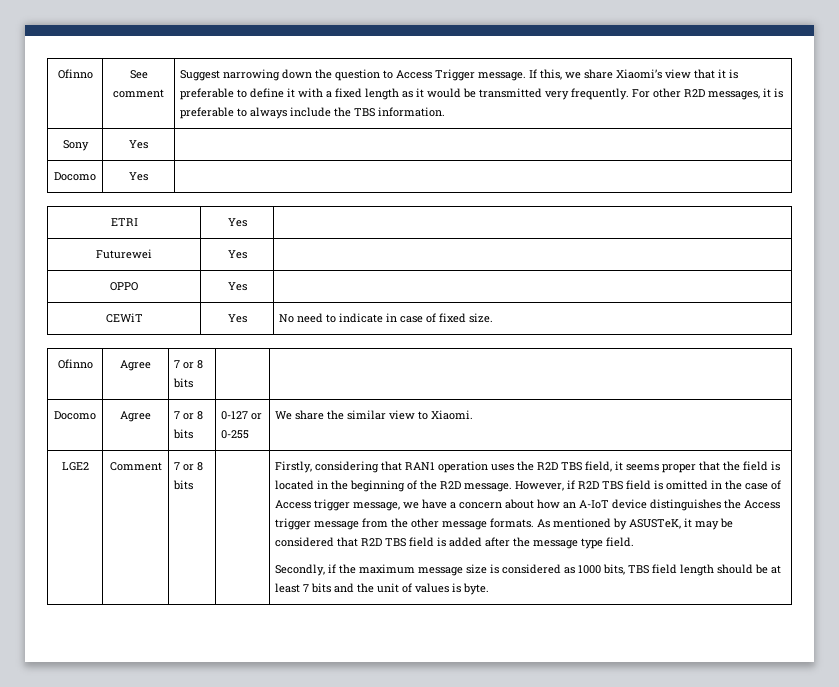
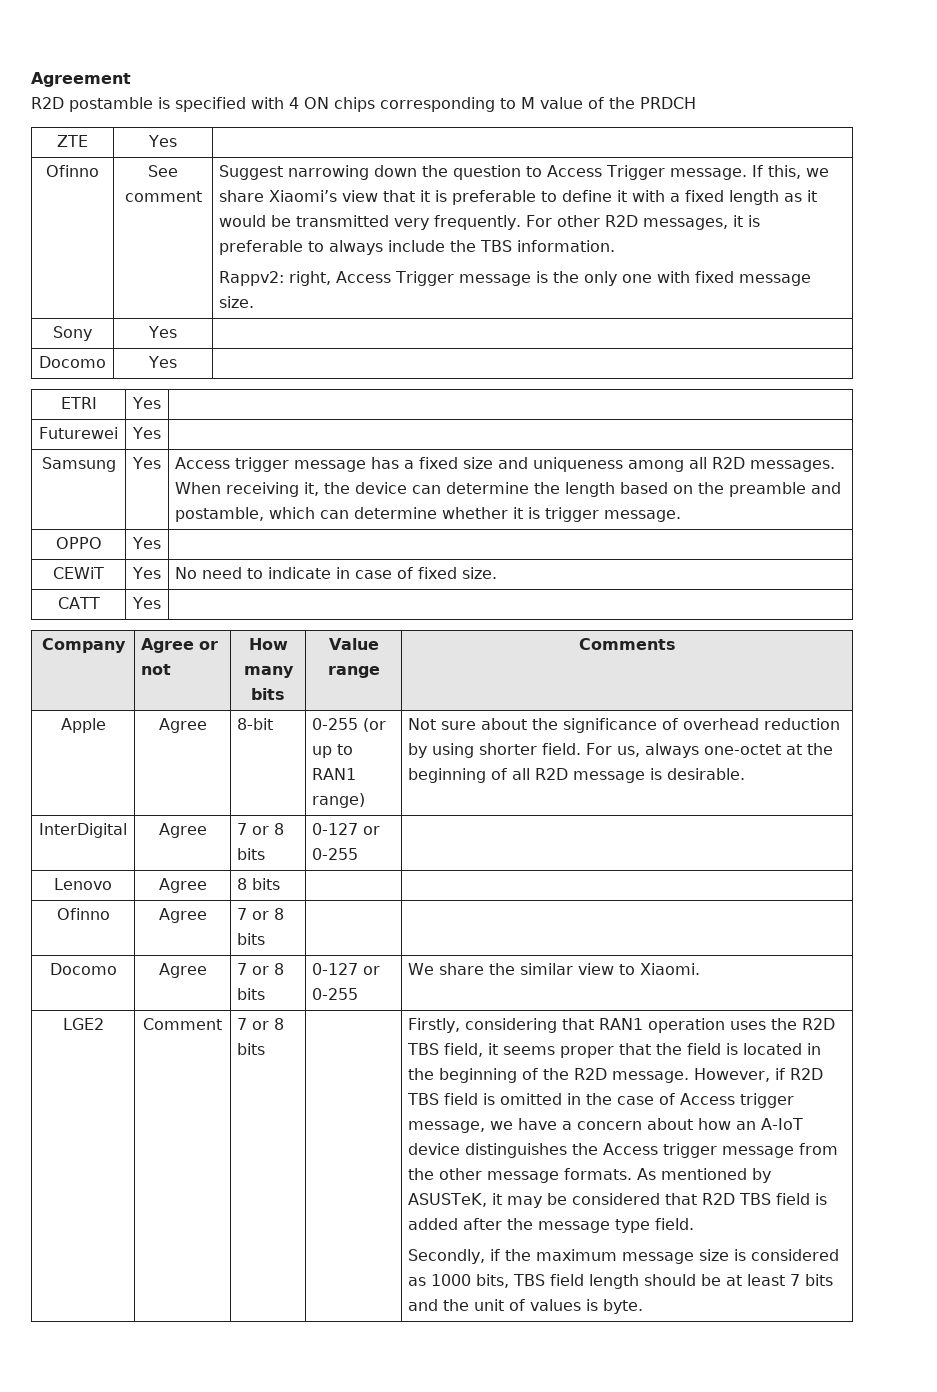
(57, 74) none -> [31,72,131,87] [31,97,696,112] [57,135,88,147] [148,135,178,147] Agreement // R2D postamble is specified with 4 ON chips corresponding to M value of the PRDCH // ZTE | Yes | //
(446, 112) none -> [219,271,812,286] [219,296,255,308] // Rappv2: right, Access Trigger message is the only one with fixed message size.
(247, 254) none -> [41,457,116,472] [132,457,162,469] [175,457,836,472] [175,482,842,497] [175,507,682,522] // Samsung | Yes | Access trigger message has a fixed size and uniqueness among all R2D messages. When receiving it, the device can determine the length based on the preamble and postamble, which can determine whether it is trigger message.
(494, 318) none -> [57,597,100,609] [132,597,162,609] [41,638,126,653] [141,638,219,653] [141,664,172,675] [248,638,288,650] [243,666,294,678] [251,688,285,700] [328,638,379,650] [327,666,380,678] [578,638,676,650] [60,718,106,733] [158,718,207,733] [237,718,274,730] [312,718,387,732] [312,744,354,758] [312,768,357,780] [312,793,366,808] [408,718,841,733] [408,743,834,758] [408,768,746,783] [39,823,127,838] [158,823,207,838] [237,823,285,835] [237,848,266,860] [312,823,381,835] [312,848,359,860] [54,878,112,890] [158,878,207,893] [237,878,281,890] // CATT | Yes | // Company | Agree or not | How many bits | Value range | Comments // Apple | Agree | 8-bit | 0-255 (or up to RAN1 range) | Not sure about the significance of overhead reduction by using shorter field. For us, always one-octet at the beginning of all R2D message is desirable. // InterDigital | Agree | 7 or 8 bits | 0-127 or 0-255 | // Lenovo | Agree | 8 bits | |

